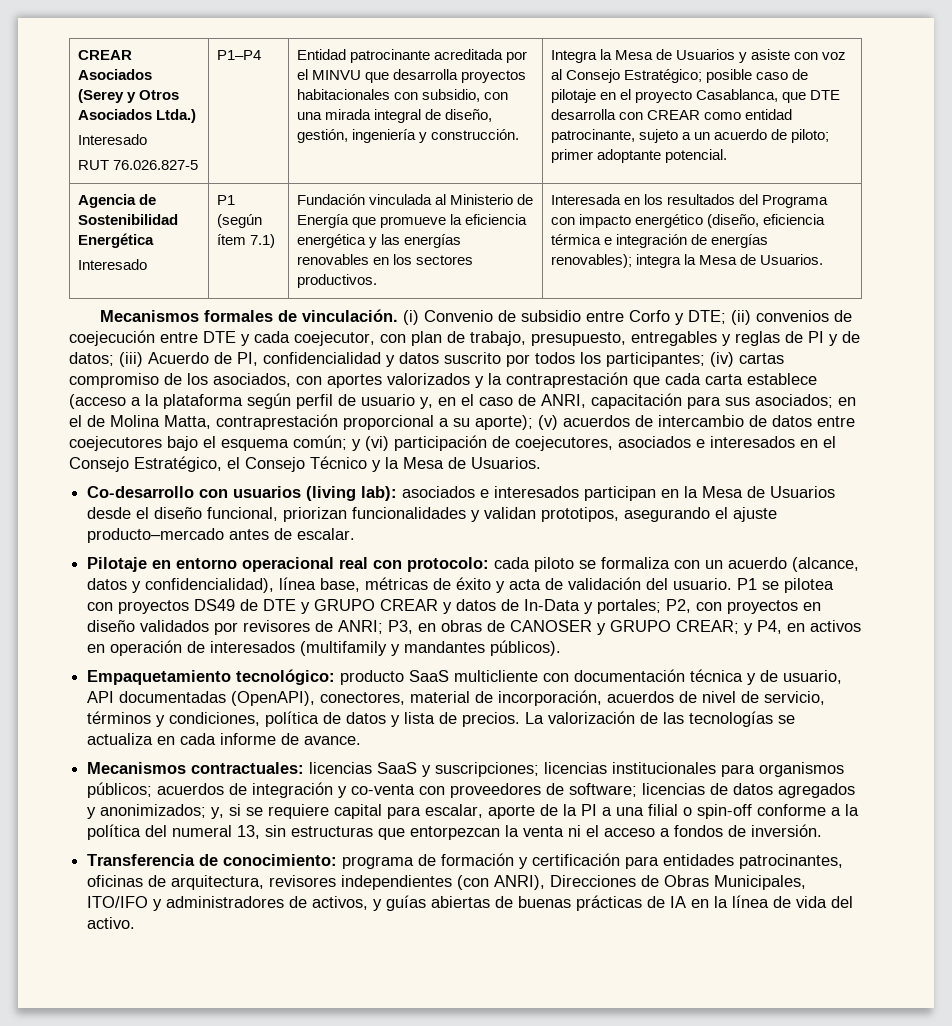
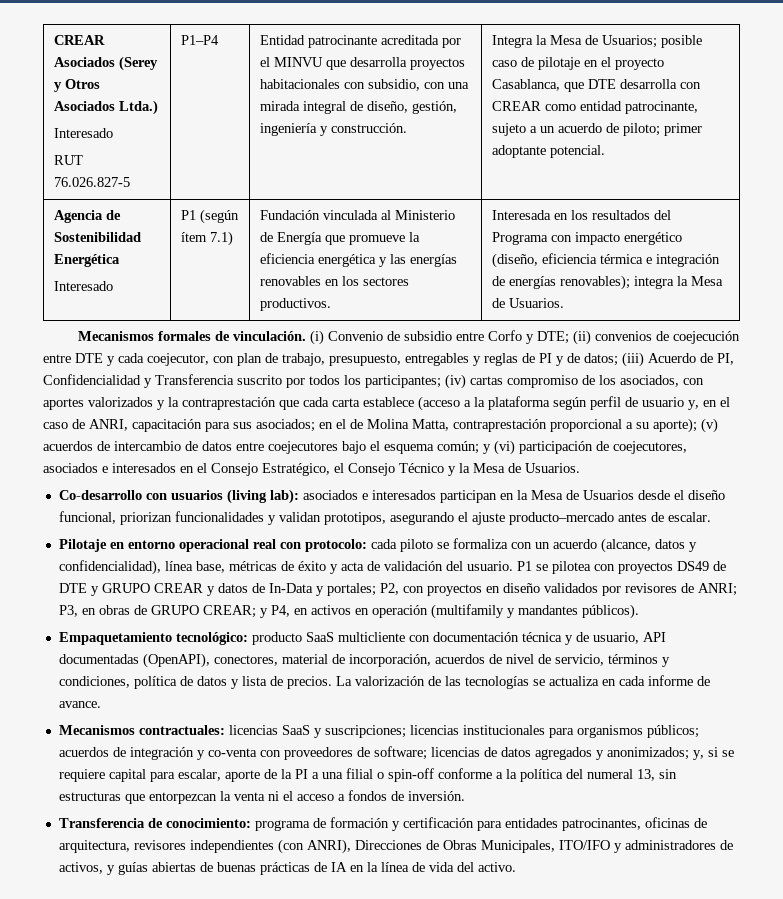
[676,49,847,63] [551,69,703,83] Usuarios y asiste con voz al Consejo Estratégico; -> [602,35,658,48] Usuarios;
[263,352,439,367] confidencialidad y datos -> [43,374,234,388] Confidencialidad y Transferencia
[510,620,607,635] CANOSER y -> (147, 610) none
[187,641,296,653] de interesados -> (428, 611) none

